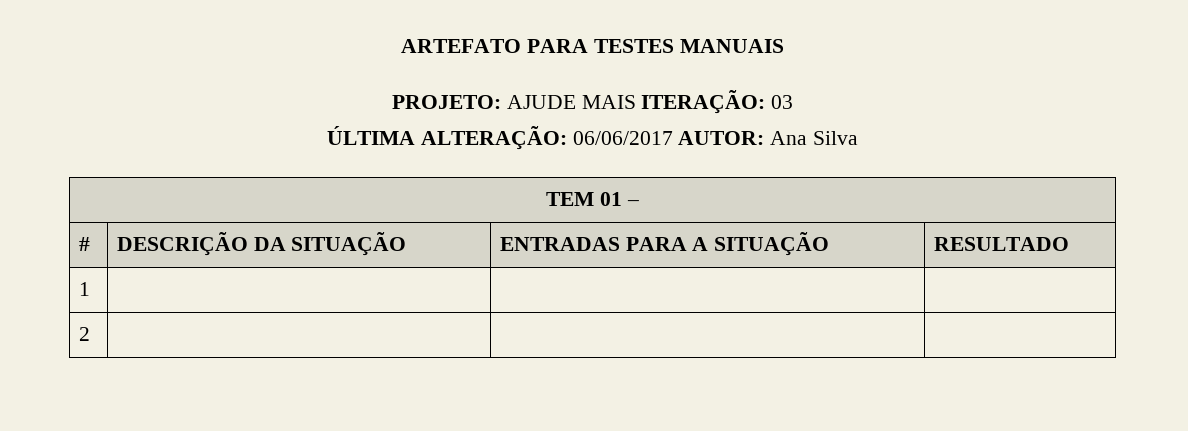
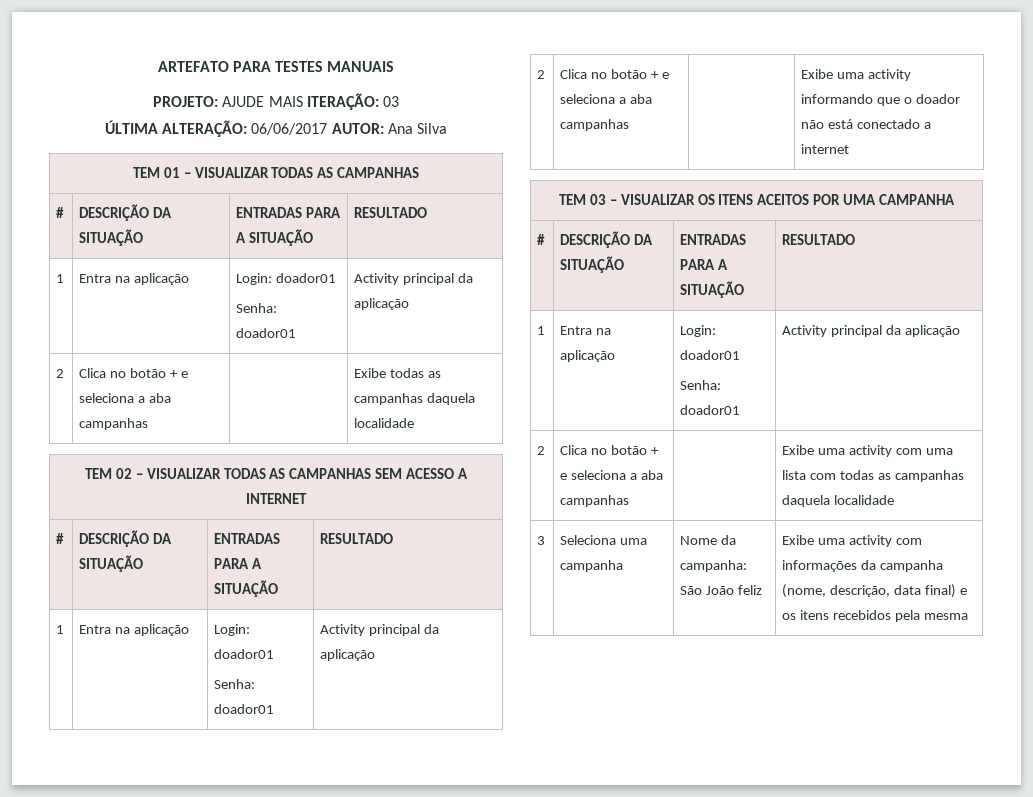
(639, 203) none -> [194,167,420,178] VISUALIZAR TODAS AS CAMPANHAS
[78,327,90,341] | | // 2 | | | -> [79,273,190,285] [236,273,337,285] [236,303,278,313] [236,328,297,338] [354,273,474,285] [354,298,410,310] [56,369,65,378] [79,368,189,378] [79,393,172,403] [79,418,149,430] [354,368,442,378] [354,393,476,405] [354,418,415,428] [84,468,469,479] [246,493,307,504] [56,533,65,544] [79,530,173,547] [79,555,144,572] [214,533,281,544] [214,558,263,569] [214,580,279,597] [320,533,394,544] [56,625,65,634] [79,624,190,636] [214,624,251,636] [214,649,275,659] [214,679,256,689] [214,704,275,714] [320,624,440,636] [320,649,376,661] [537,70,546,79] [560,69,670,79] [560,94,653,104] [560,119,630,131] [801,69,912,81] [801,94,961,106] [801,119,932,129] [801,144,850,154] [558,194,956,205] [537,234,546,245] [560,231,654,248] [560,256,625,273] [680,234,747,245] [680,259,729,270] [680,281,745,298] [782,234,856,245] [537,326,546,335] [560,326,612,335] [560,350,616,362] [680,325,717,337] [680,350,741,360] [680,380,722,390] [680,405,741,415] [782,325,961,337] [537,446,546,455] [560,445,660,455] [560,470,664,480] [560,495,630,507] [782,445,954,457] [782,470,965,482] [782,495,895,507] [537,536,546,545] [560,535,648,545] [560,560,624,572] [680,535,737,545] [680,560,748,572] [680,585,763,595] [782,535,923,547] [782,560,944,572] [782,584,968,598] [782,610,969,622] Entra na aplicação | Login: doador01 // Senha: doador01 | Activity principal da aplicação // 2 | Clica no botão + e seleciona a aba campanhas | | Exibe todas as campanhas daquela localidade // TEM 02 – VISUALIZAR TODAS AS CAMPANHAS SEM ACESSO A INTERNET // # | DESCRIÇÃO DA SITUAÇÃO | ENTRADAS PARA A SITUAÇÃO | RESULTADO // 1 | Entra na aplicação | Login: doador01 // Senha: doador01 | Activity principal da aplicação // 2 | Clica no botão + e seleciona a aba campanhas | | Exibe uma activity informando que o doador não está conectado a internet // TEM 03 – VISUALIZAR OS ITENS ACEITOS POR UMA CAMPANHA // # | DESCRIÇÃO DA SITUAÇÃO | ENTRADAS PARA A SITUAÇÃO | RESULTADO // 1 | Entra na aplicação | Login: doador01 // Senha: doador01 | Activity principal da aplicação // 2 | Clica no botão + e seleciona a aba campanhas | | Exibe uma activity com uma lista com todas as campanhas daquela localidade // 3 | Seleciona uma campanha | Nome da campanha: São João feliz | Exibe uma activity com informações da campanha (nome, descrição, data final) e os itens recebidos pela mesma

